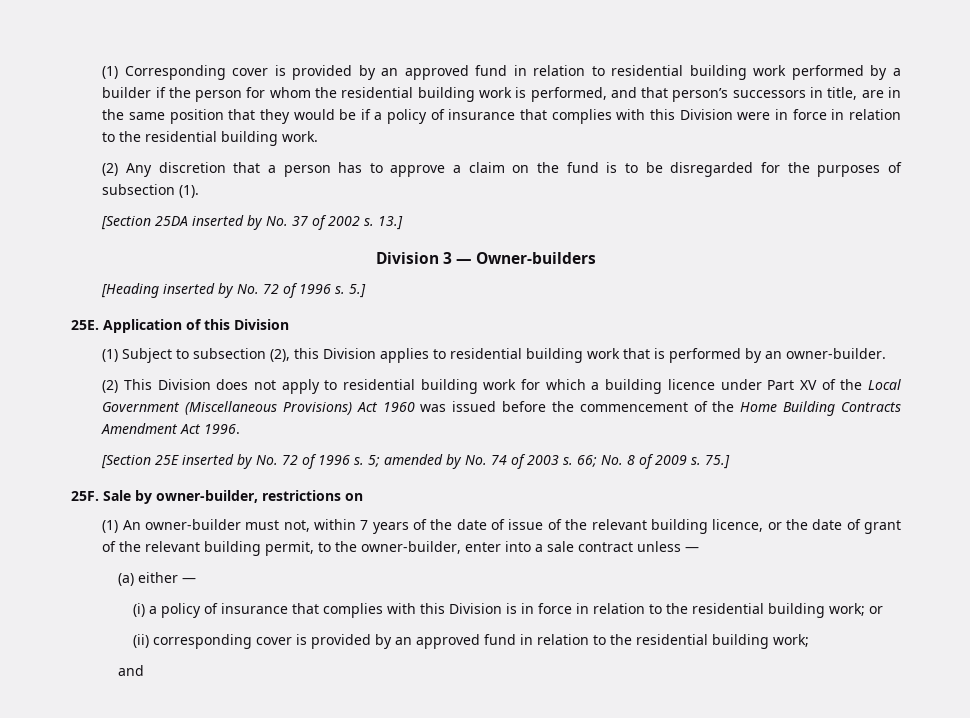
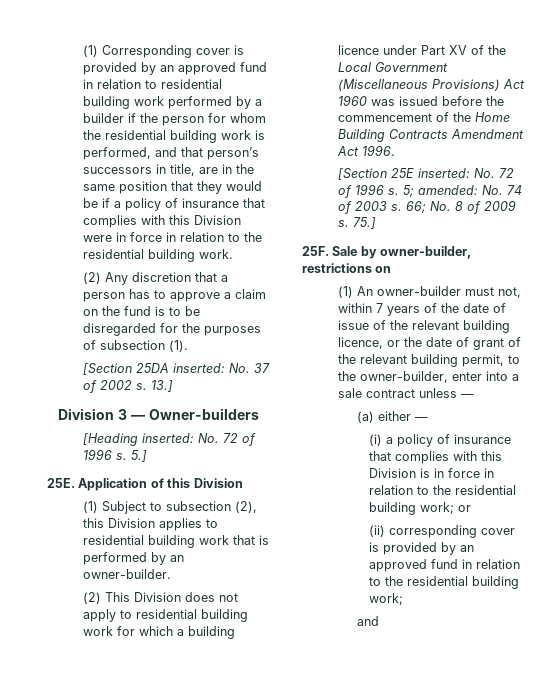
[192,215,264,230] inserted by -> [173,363,226,373] inserted:
[163,283,235,298] inserted by -> [142,433,195,443] inserted:
[182,454,254,469] inserted by -> [418,168,471,178] inserted:
[384,454,463,469] amended by -> [418,185,479,195] amended:

